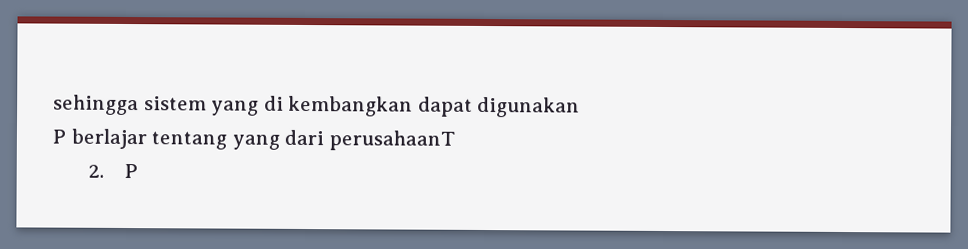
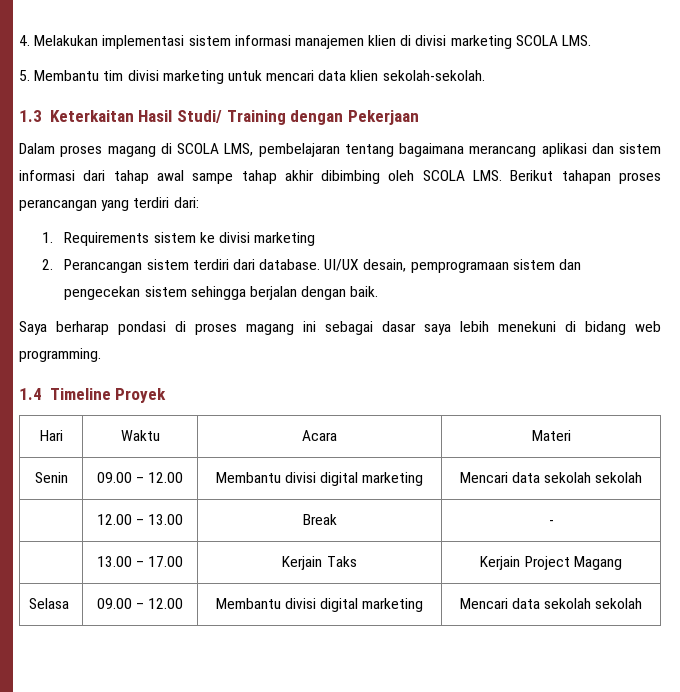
[53,94,581,118] [52,128,455,151] [87,163,138,179] sehingga sistem yang di kembangkan dapat digunakan // P berlajar tentang yang dari perusahaanT // 2. P -> [19,35,592,49] [19,70,485,84] [19,110,419,125] [19,143,661,157] [19,170,661,184] [19,197,199,211] [41,232,316,246] [41,259,582,273] [64,286,379,300] [19,321,661,335] [19,348,101,362] [19,388,167,403] [39,430,63,441] [120,430,160,441] [302,430,337,441] [531,430,571,441] [34,472,68,483] [96,472,184,483] [215,472,424,486] [459,472,643,483] [96,514,184,525] [302,514,337,525] [548,520,554,525] [96,556,184,567] [282,556,357,570] [480,556,622,570] [28,598,69,609] [96,598,184,609] [215,598,424,612] [459,598,643,609] 4. Melakukan implementasi sistem informasi manajemen klien di divisi marketing SCOLA LMS. // 5. Membantu tim divisi marketing untuk mencari data klien sekolah-sekolah. // 1.3 Keterkaitan Hasil Studi/ Training dengan Pekerjaan // Dalam proses magang di SCOLA LMS, pembelajaran tentang bagaimana merancang aplikasi dan sistem informasi dari tahap awal sampe tahap akhir dibimbing oleh SCOLA LMS. Berikut tahapan proses perancangan yang terdiri dari: // 1. Requirements sistem ke divisi marketing // 2. Perancangan sistem terdiri dari database. UI/UX desain, pemprogramaan sistem dan pengecekan sistem sehingga berjalan dengan baik. // Saya berharap pondasi di proses magang ini sebagai dasar saya lebih menekuni di bidang web programming. // 1.4 Timeline Proyek // Hari | Waktu | Acara | Materi // Senin | 09.00 – 12.00 | Membantu divisi digital marketing | Mencari data sekolah sekolah // | 12.00 – 13.00 | Break | - // | 13.00 – 17.00 | Kerjain Taks | Kerjain Project Magang // Selasa | 09.00 – 12.00 | Membantu divisi digital marketing | Mencari data sekolah sekolah

